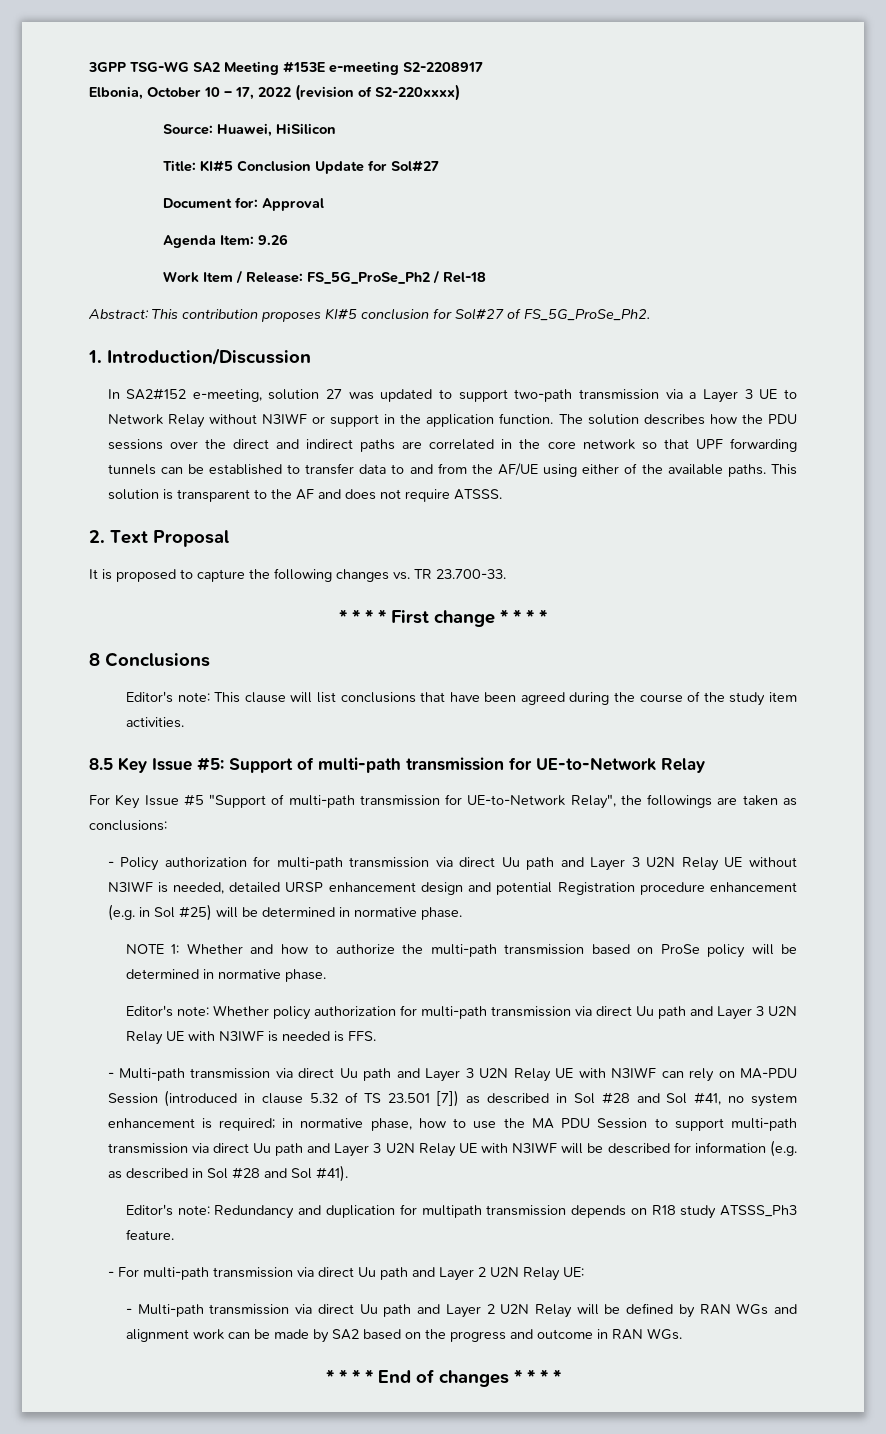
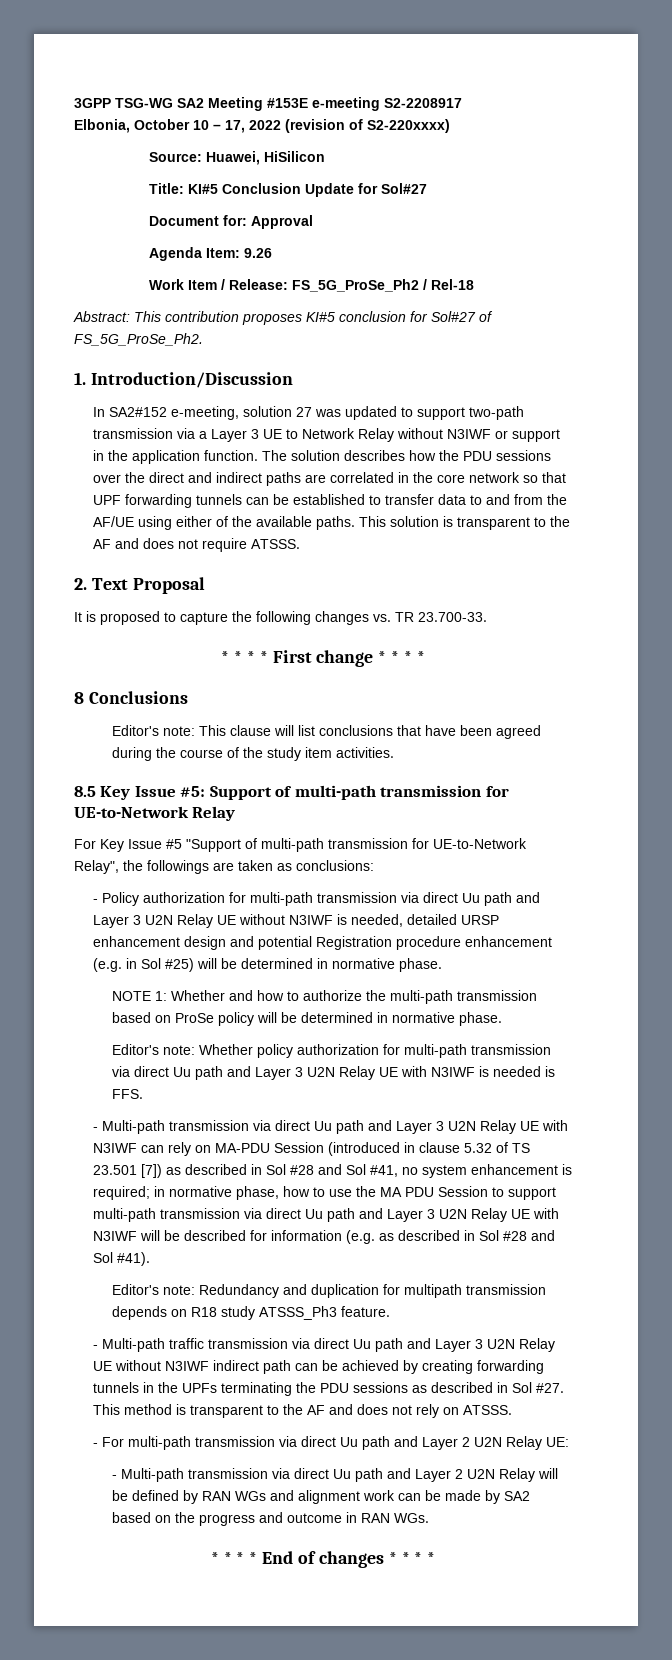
(174, 1234) none -> [92,1338,555,1352] [92,1360,544,1374] [92,1382,564,1396] [92,1404,512,1418] // - Multi-path traffic transmission via direct Uu path and Layer 3 U2N Relay UE without N3IWF indirect path can be achieved by creating forwarding tunnels in the UPFs terminating the PDU sessions as described in Sol #27. This method is transparent to the AF and does not rely on ATSSS.

